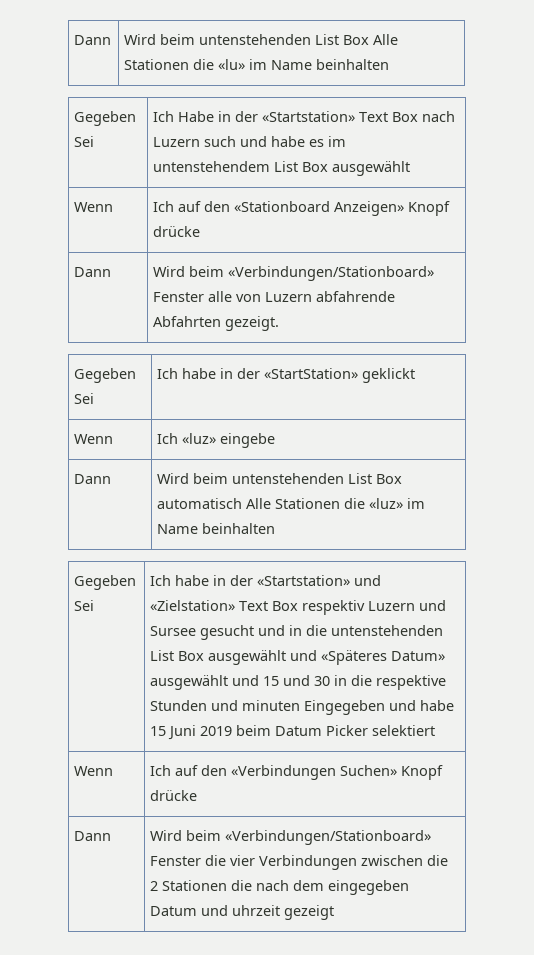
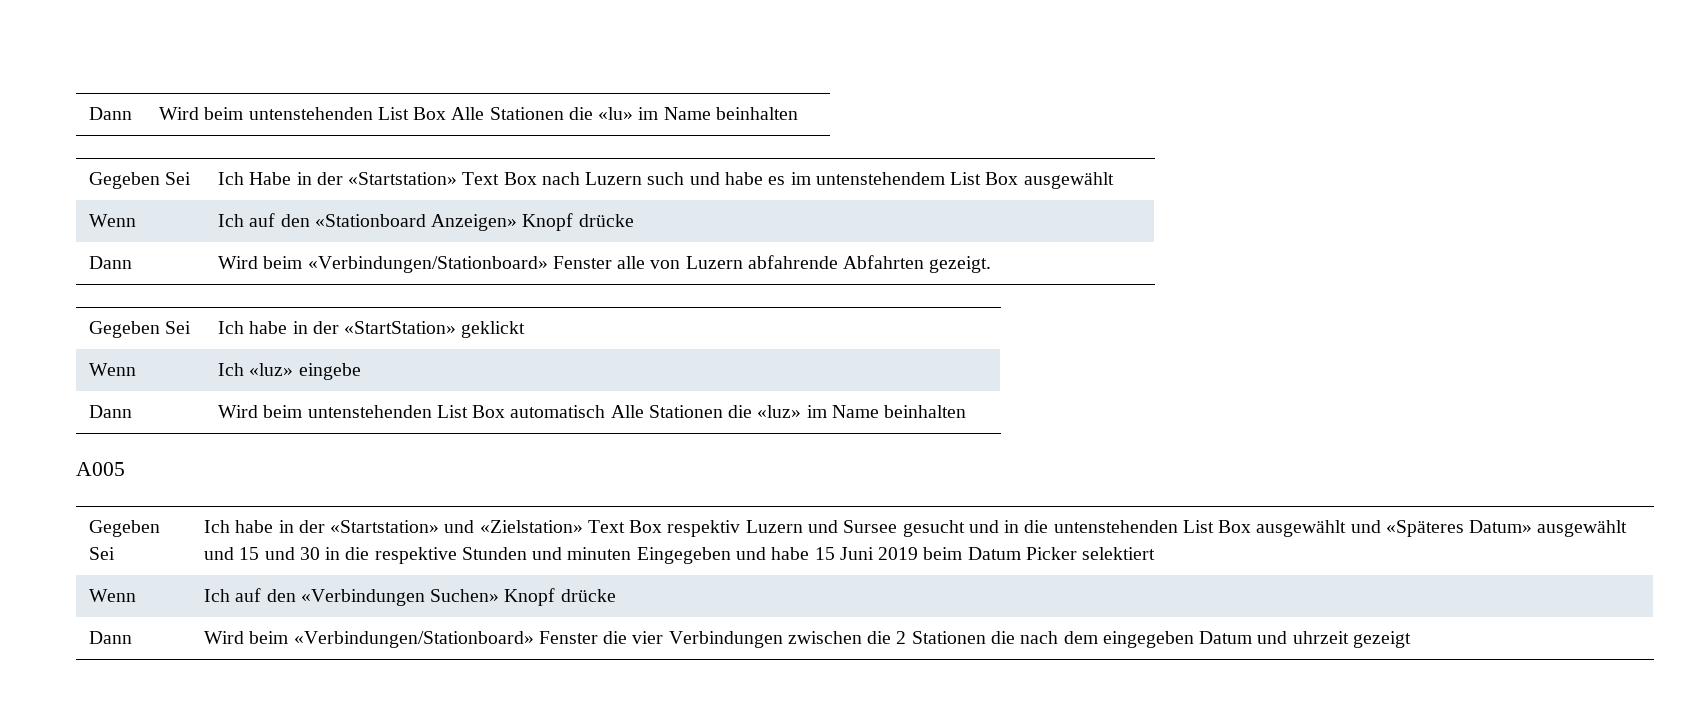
(276, 528) none -> [76,462,125,476] // A005

